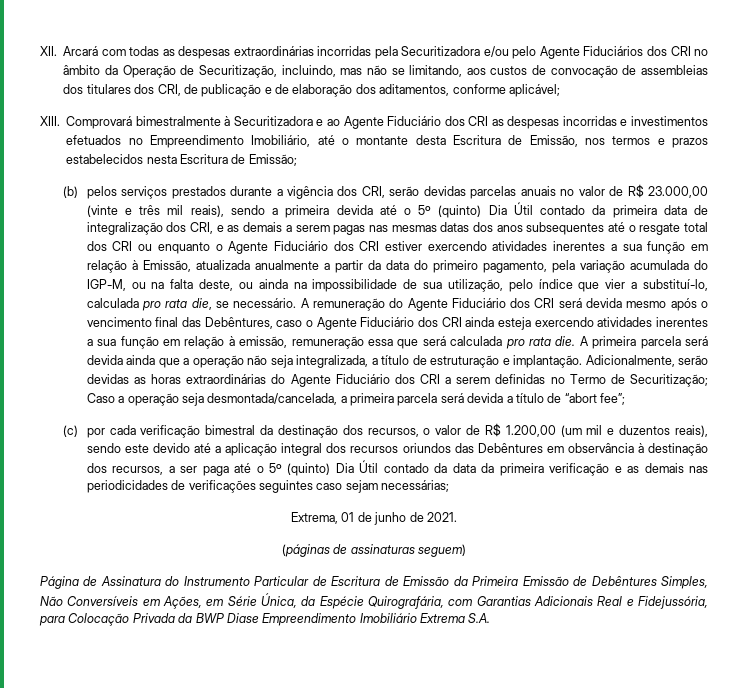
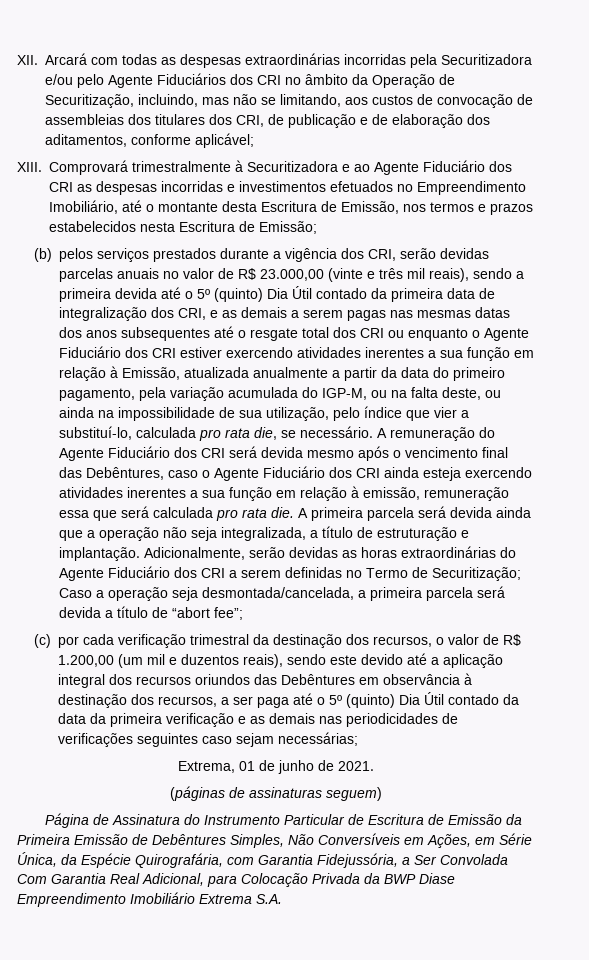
[135,116,221,126] bimestralmente -> [132,161,231,172] trimestralmente
[205,425,256,435] bimestral -> [189,634,249,645] trimestral
[476,596,708,609] Garantias Adicionais Real e Fidejussória, -> [258,853,508,868] [17,873,204,886] Garantia Fidejussória, a Ser Convolada Com Garantia Real Adicional,

